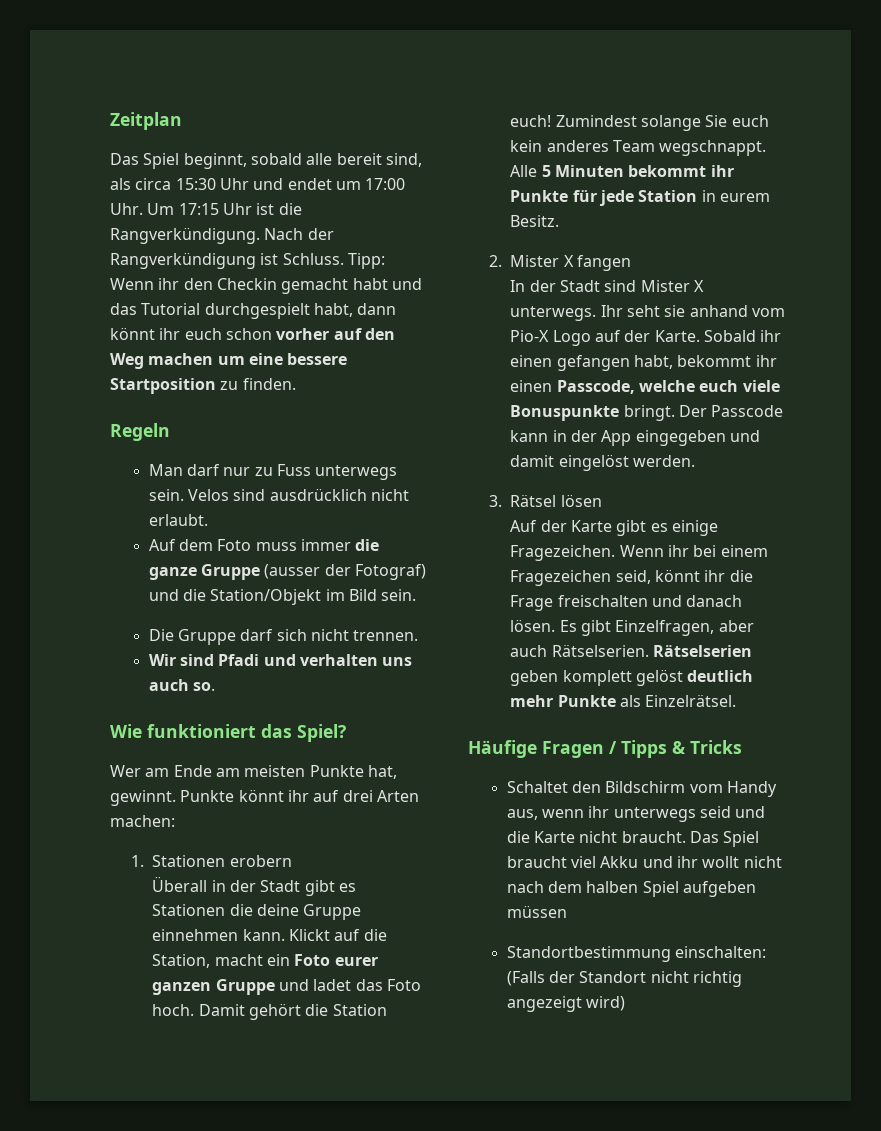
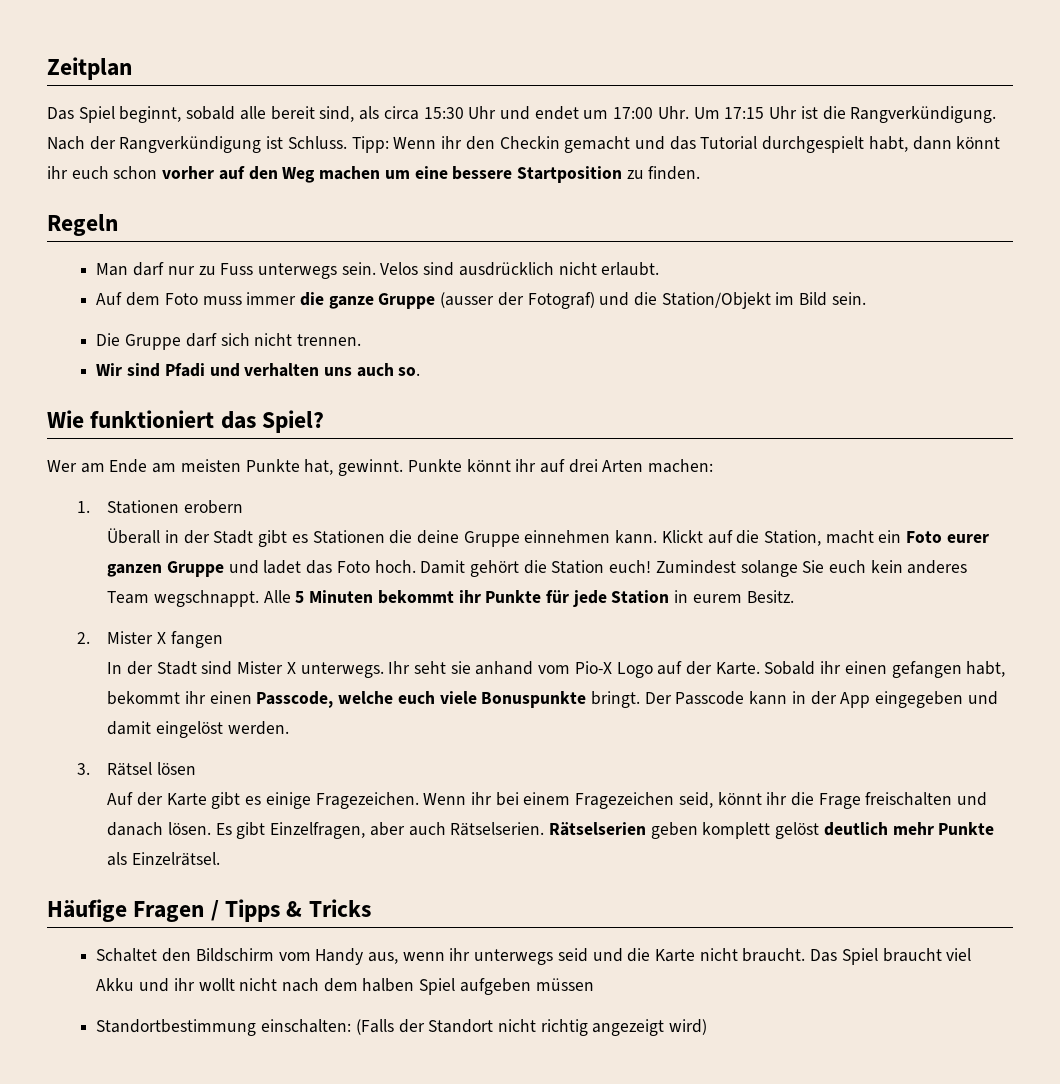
[352,278,388,290] habt -> (631, 144) none

